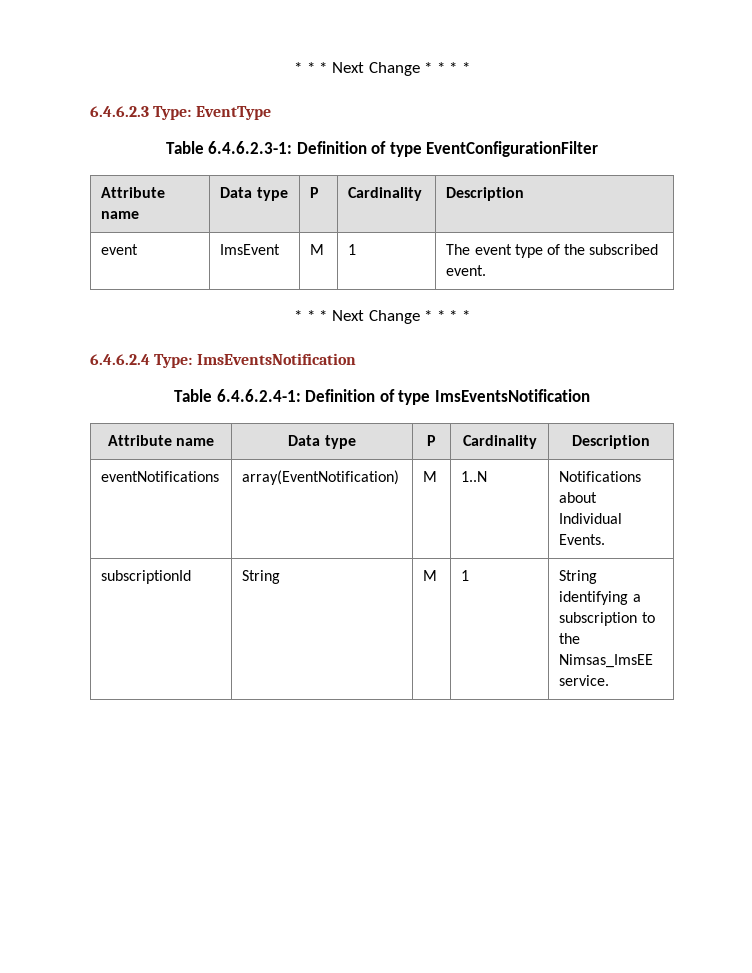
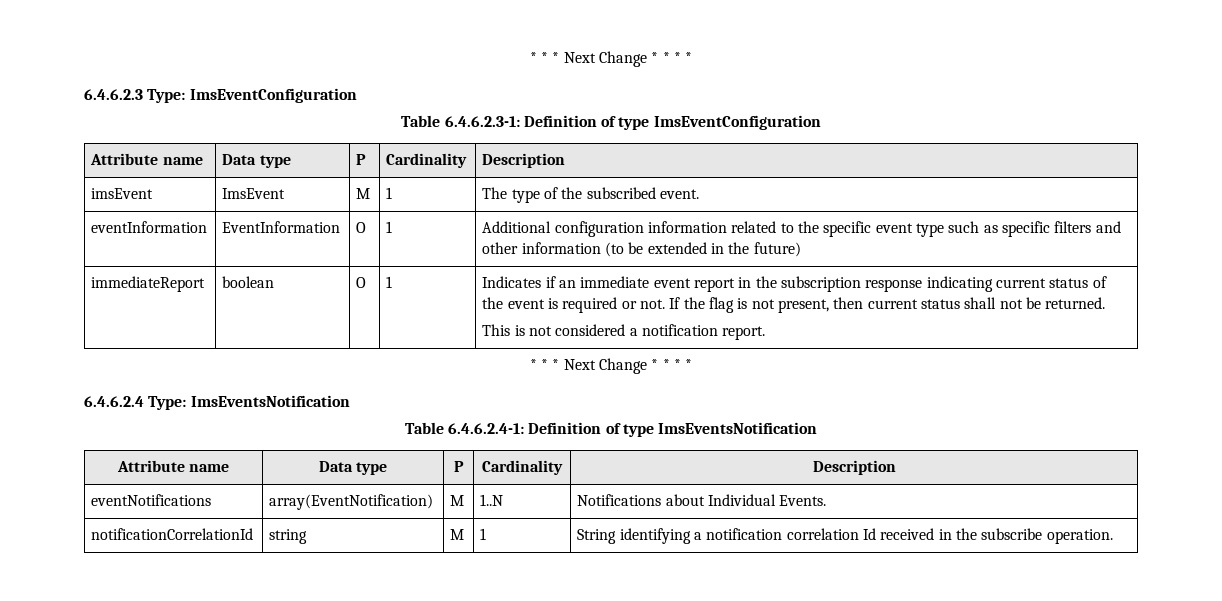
[195,106,271,120] EventType -> [189,88,357,103] ImsEventConfiguration
[426,141,599,157] [101,187,166,198] [101,211,140,219] [220,187,288,201] [310,187,320,198] [348,187,423,201] [446,187,525,201] [101,244,139,255] EventConfigurationFilter // Attribute name | Data type | P | Cardinality | Description // event -> [653,115,821,130] [90,153,203,165] [222,154,291,168] [356,154,367,165] [386,153,468,168] [482,153,566,168] [91,188,154,199] ImsEventConfiguration // Attribute name | Data type | P | Cardinality | Description // imsEvent
[474,244,512,255] event -> (508, 193) none
(487, 270) none -> [91,221,208,233] [222,221,341,233] [356,222,367,233] [386,221,393,233] [482,221,1121,237] [482,242,801,257] [91,276,206,292] [222,276,275,288] [356,277,367,288] [386,276,393,288] [482,276,1107,292] [482,297,1106,313] [482,324,766,340] // eventInformation | EventInformation | O | 1 | Additional configuration information related to the specific event type such as specific filters and other information (to be extended in the future) // immediateReport | boolean | O | 1 | Indicates if an immediate event report in the subscription response indicating current status of the event is required or not. If the flag is not present, then current status shall not be returned. // This is not considered a notification report.
[101,570,192,584] [242,570,281,584] subscriptionId | String -> [91,528,254,540] [269,529,308,544] notificationCorrelationId | string
[559,612,655,626] [559,633,581,644] [559,654,654,668] [559,675,610,686] subscription to the Nimsas_ImsEE service. -> [706,528,1113,544] notification correlation Id received in the subscribe operation.

